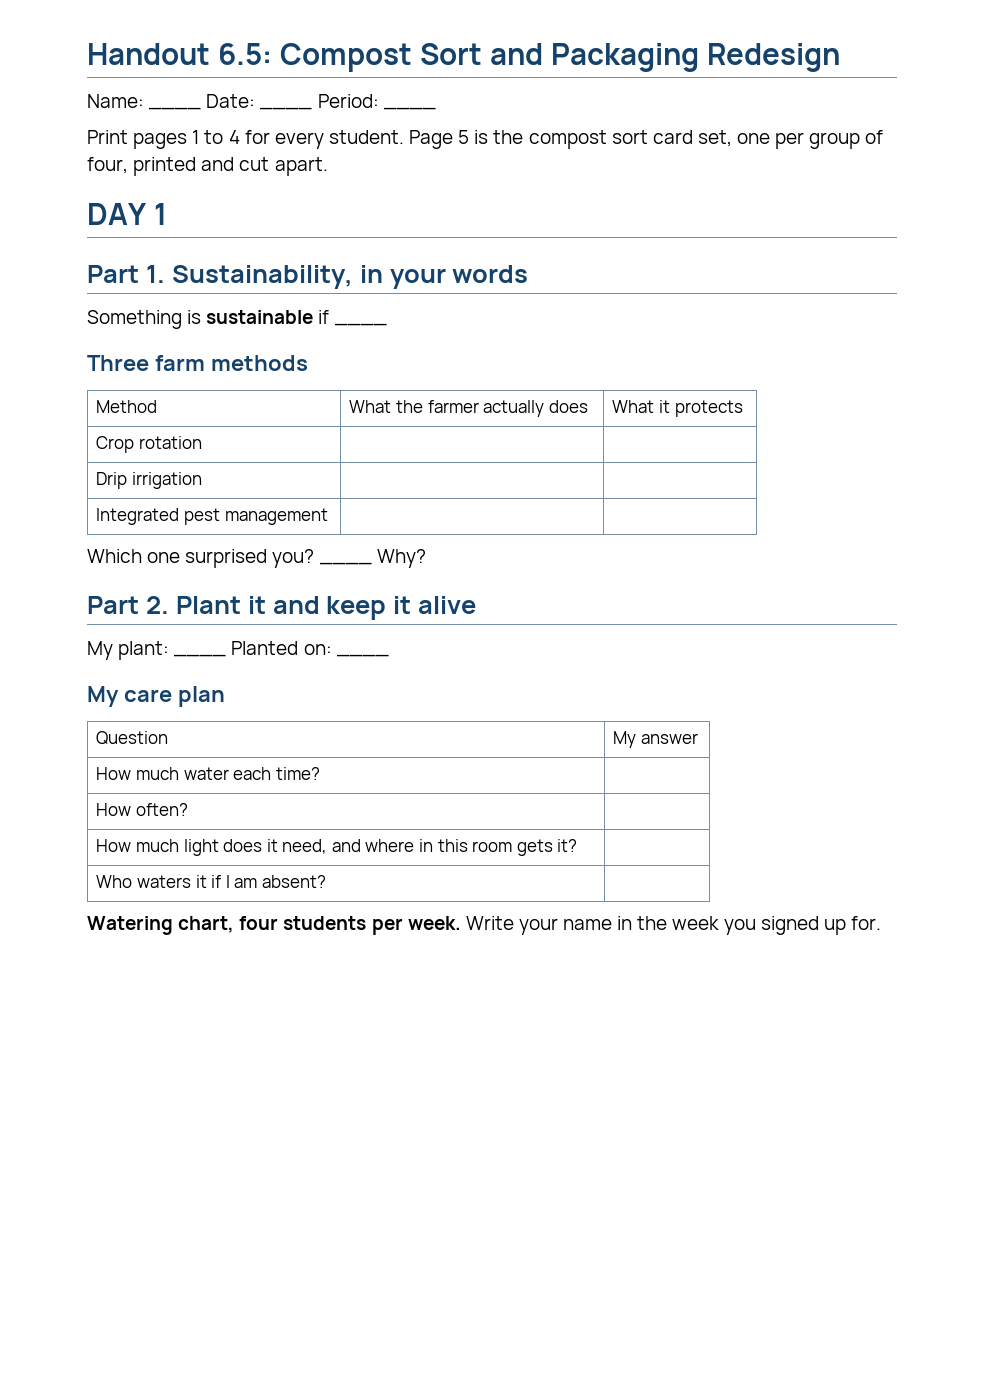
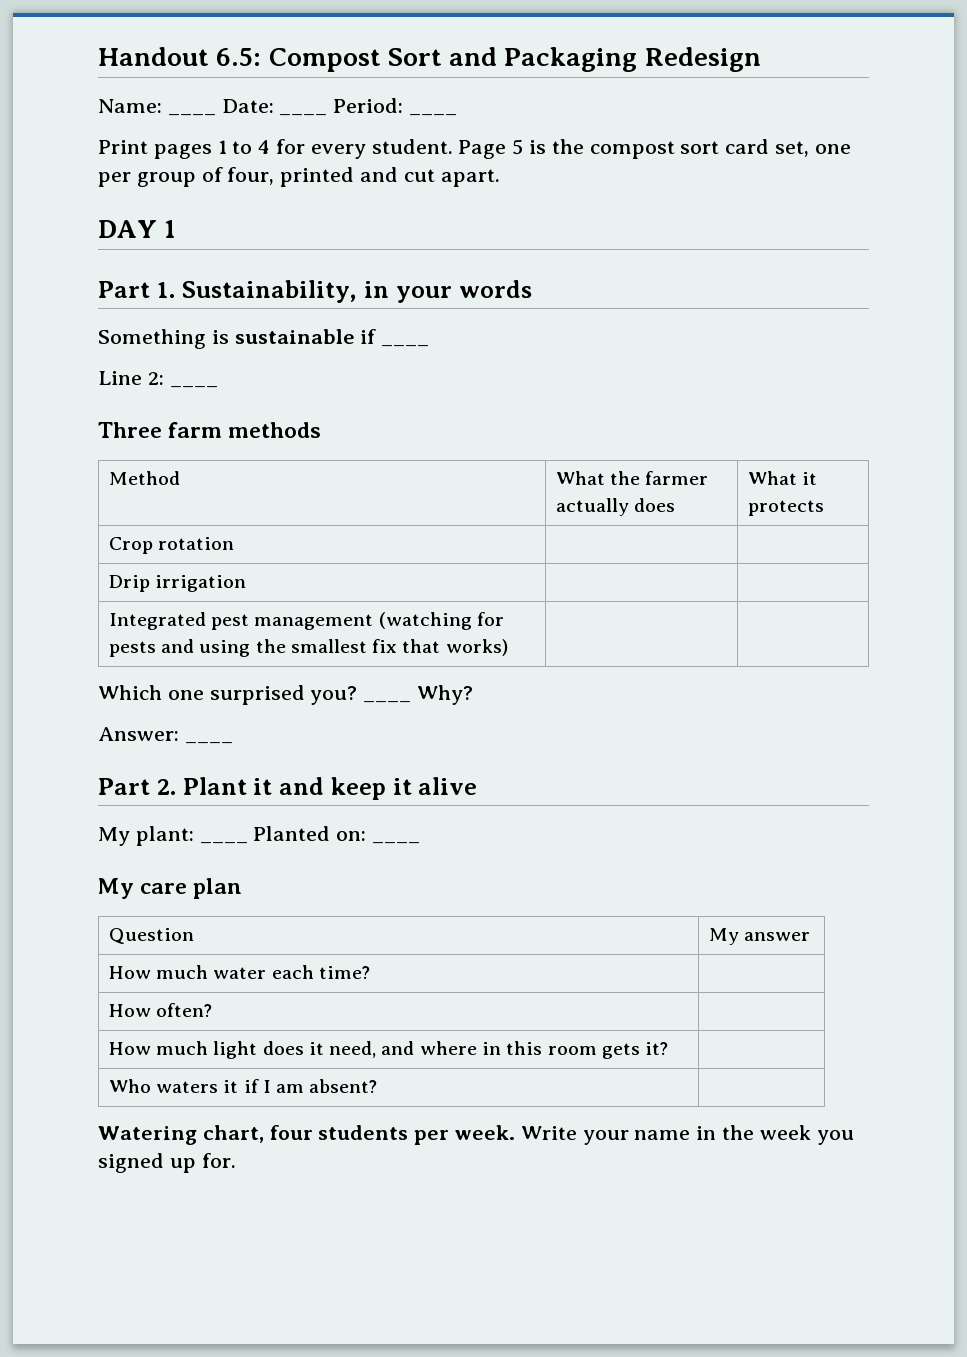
(387, 324) none -> [98,371,164,385] [169,385,218,388] // Line 2: ____
(328, 516) none -> [378,612,504,630] [108,639,508,657] (watching for pests and using the smallest fix that works)
(426, 558) none -> [98,727,179,741] [184,741,233,744] // Answer: ____

